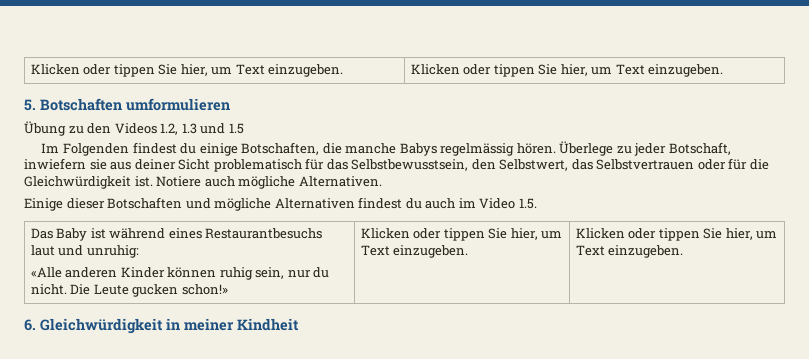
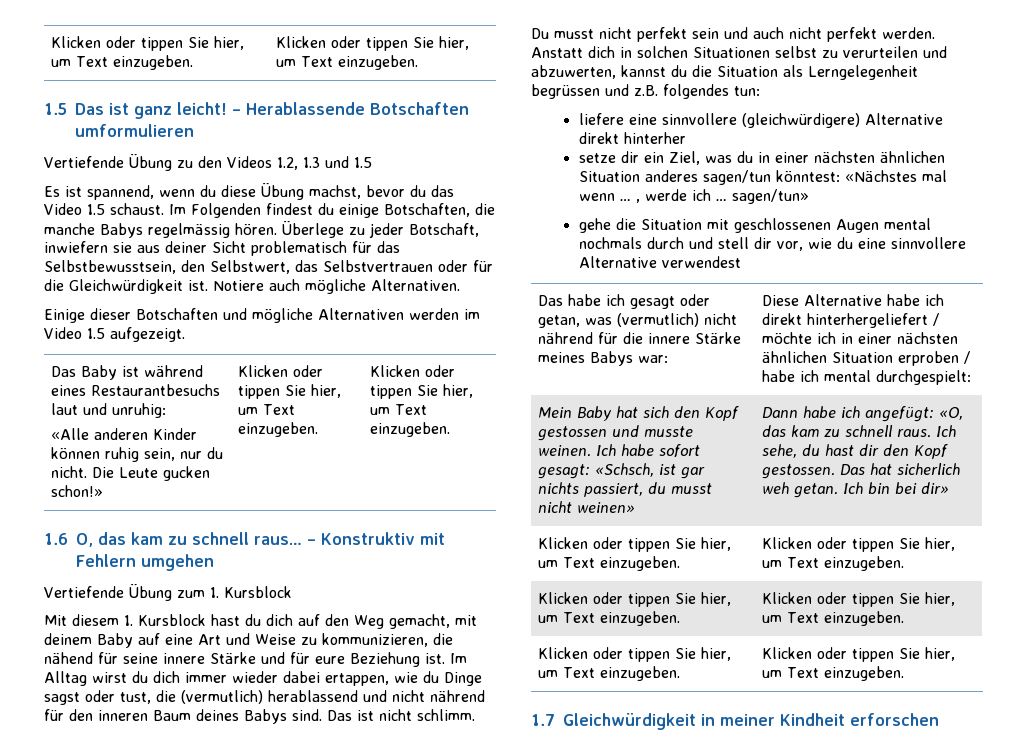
[24,99,36,111] 5. -> [44,102,365,119] 1.5 Das ist ganz leicht! – Herablassende
(230, 104) none -> [44,156,124,168] Vertiefende
(244, 128) none -> [44,183,454,200] [44,203,164,215] Es ist spannend, wenn du diese Übung machst, bevor du das Video 1.5 schaust.
[358,197,537,209] findest du auch im Video 1.5. -> [409,308,480,320] [44,327,185,342] werden im Video 1.5 aufgezeigt.
[24,319,36,331] 6. -> [44,532,445,547] [76,554,214,571] [44,584,292,601] [44,614,477,629] [44,633,453,648] [44,652,467,667] [44,671,482,686] [44,690,485,705] [44,709,475,724] [531,27,935,42] [531,46,947,58] [531,65,918,80] [531,84,760,99] [578,113,943,128] [578,132,686,144] [578,151,945,165] [578,170,947,185] [578,189,809,204] [578,218,931,233] [578,237,966,251] [578,256,741,268] [537,294,710,309] [537,313,737,328] [537,332,741,344] [537,351,668,366] [761,294,944,306] [761,313,940,328] [761,332,958,344] [761,351,971,366] [761,370,971,385] [537,406,739,421] [537,425,693,441] [537,444,700,457] [537,463,705,479] [537,482,712,497] [537,501,635,513] [761,406,963,422] [761,425,956,438] [761,444,948,459] [761,463,960,479] [761,482,949,498] [537,537,731,552] [537,556,680,571] [761,537,955,552] [761,556,904,571] [537,592,731,607] [537,611,680,626] [761,592,955,607] [761,611,904,626] [537,647,731,662] [537,666,680,681] [761,647,955,662] [761,666,904,681] [531,714,555,726] 1.6 O, das kam zu schnell raus… – Konstruktiv mit Fehlern umgehen // Vertiefende Übung zum 1. Kursblock // Mit diesem 1. Kursblock hast du dich auf den Weg gemacht, mit deinem Baby auf eine Art und Weise zu kommunizieren, die nähend für seine innere Stärke und für eure Beziehung ist. Im Alltag wirst du dich immer wieder dabei ertappen, wie du Dinge sagst oder tust, die (vermutlich) herablassend und nicht nährend für den inneren Baum deines Babys sind. Das ist nicht schlimm. Du musst nicht perfekt sein und auch nicht perfekt werden. Anstatt dich in solchen Situationen selbst zu verurteilen und abzuwerten, kannst du die Situation als Lerngelegenheit begrüssen und z.B. folgendes tun: // liefere eine sinnvollere (gleichwürdigere) Alternative direkt hinterher // setze dir ein Ziel, was du in einer nächsten ähnlichen Situation anderes sagen/tun könntest: «Nächstes mal wenn … , werde ich … sagen/tun» // gehe die Situation mit geschlossenen Augen mental nochmals durch und stell dir vor, wie du eine sinnvollere Alternative verwendest // Das habe ich gesagt oder getan, was (vermutlich) nicht nährend für die innere Stärke meines Babys war: | Diese Alternative habe ich direkt hinterhergeliefert / möchte ich in einer nächsten ähnlichen Situation erproben / habe ich mental durchgespielt: // Mein Baby hat sich den Kopf gestossen und musste weinen. Ich habe sofort gesagt: «Schsch, ist gar nichts passiert, du musst nicht weinen» | Dann habe ich angefügt: «O, das kam zu schnell raus. Ich sehe, du hast dir den Kopf gestossen. Das hat sicherlich weh getan. Ich bin bei dir» // Klicken oder tippen Sie hier, um Text einzugeben. | Klicken oder tippen Sie hier, um Text einzugeben. // Klicken oder tippen Sie hier, um Text einzugeben. | Klicken oder tippen Sie hier, um Text einzugeben. // Klicken oder tippen Sie hier, um Text einzugeben. | Klicken oder tippen Sie hier, um Text einzugeben. // 1.7
(299, 324) none -> [850,713,939,726] erforschen

